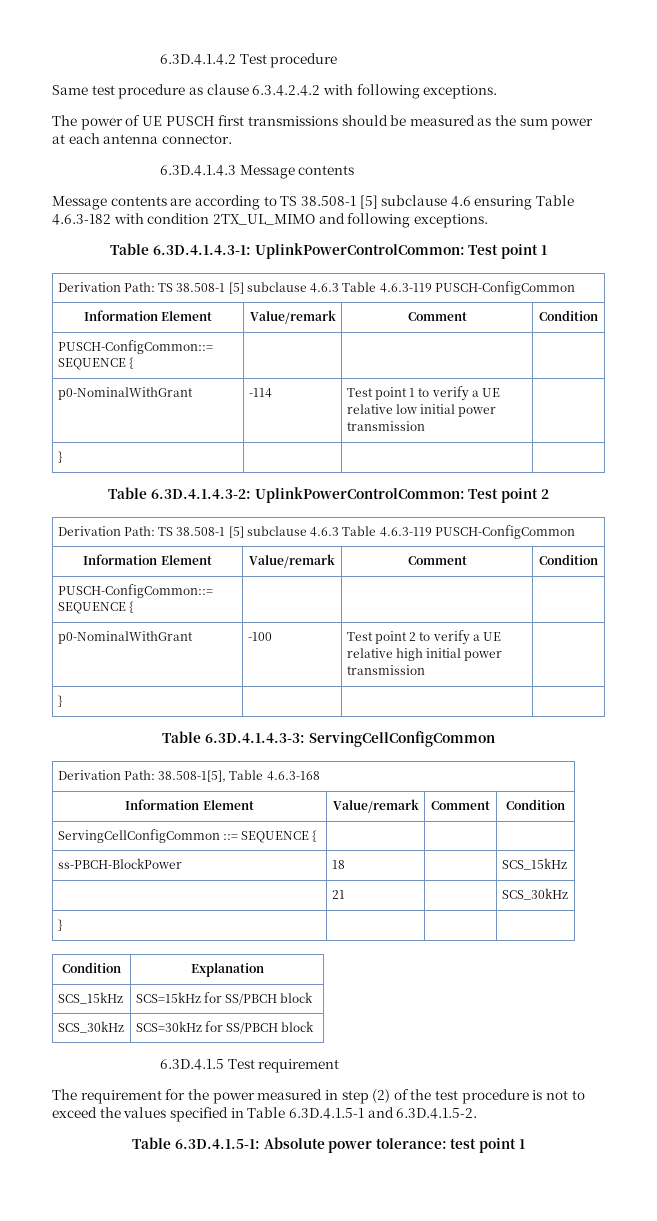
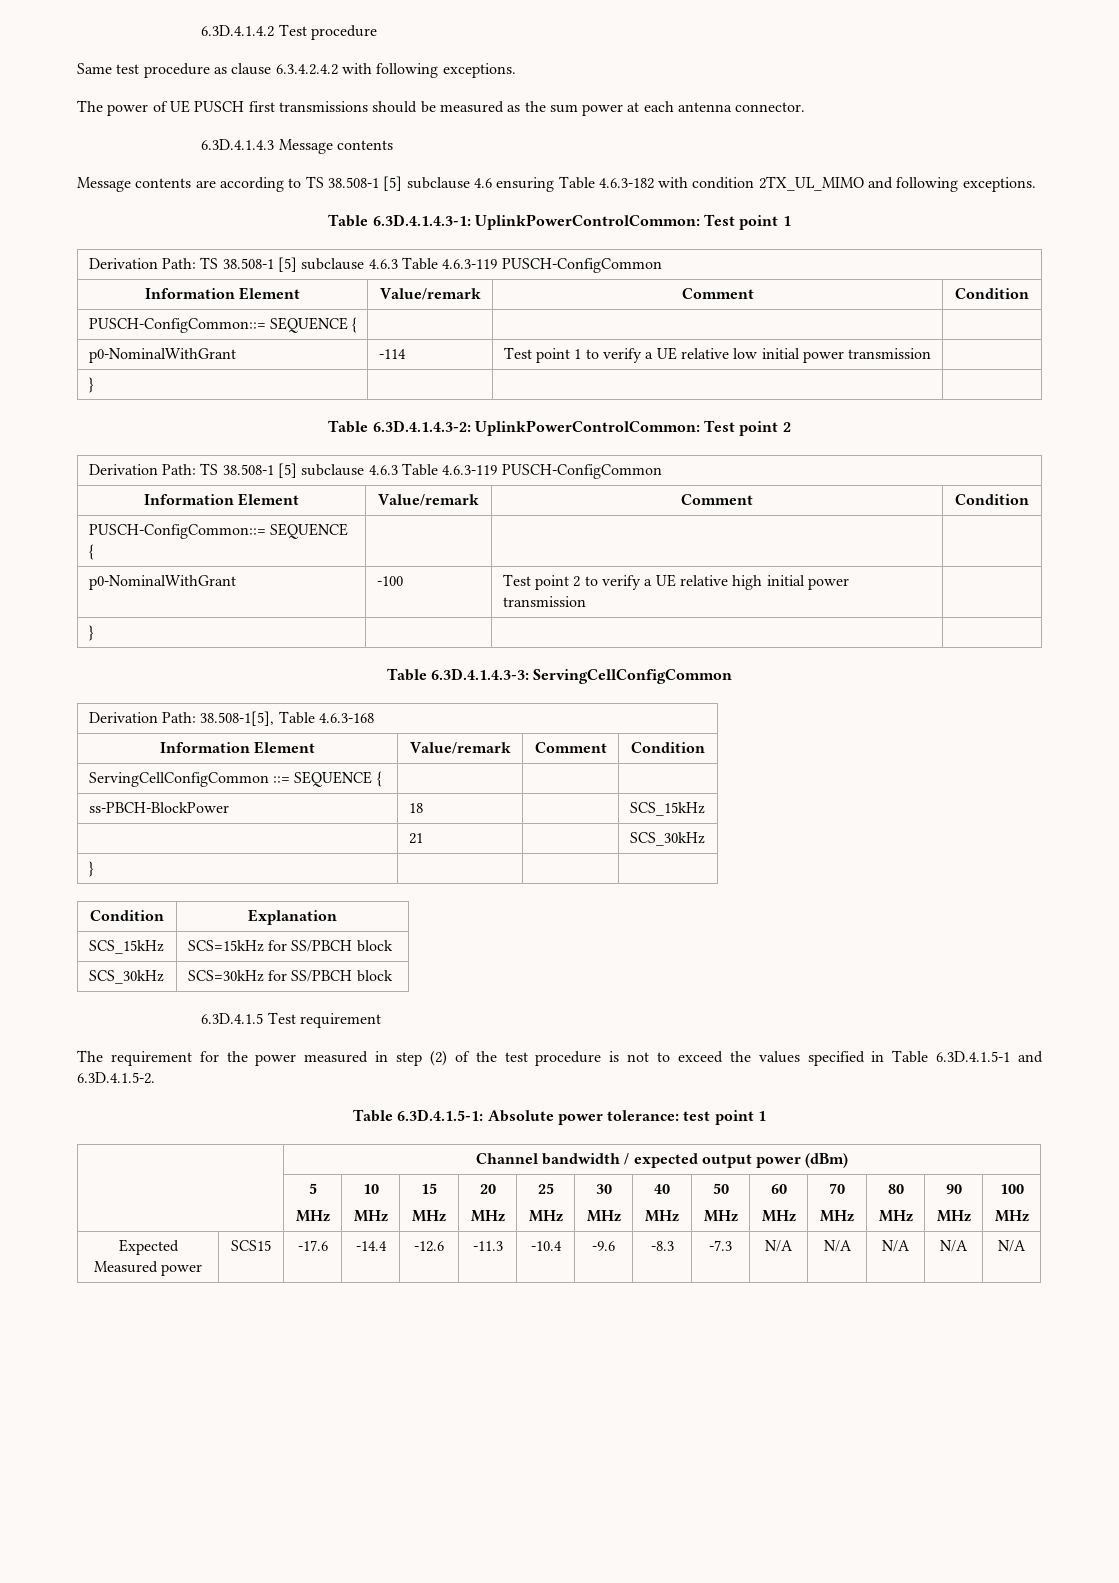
(525, 1144) none -> [475,1153,849,1168] [308,1183,317,1194] [295,1210,330,1222] [362,1184,379,1194] [353,1210,388,1222] [421,1183,437,1194] [412,1210,446,1222] [479,1184,496,1194] [470,1210,505,1222] [537,1183,554,1194] [528,1210,563,1222] [595,1184,612,1194] [586,1210,621,1222] [654,1184,670,1194] [645,1210,679,1222] [712,1183,729,1194] [703,1210,738,1222] [770,1184,787,1194] [761,1210,796,1222] [829,1183,845,1194] [820,1210,854,1222] [887,1184,904,1194] [878,1210,913,1222] [945,1184,962,1194] [936,1210,971,1222] [999,1184,1024,1194] [994,1210,1029,1222] [118,1239,179,1255] [93,1261,203,1276] [231,1240,271,1251] [297,1240,328,1251] [355,1241,387,1251] [414,1241,444,1252] [472,1241,503,1251] [530,1241,562,1251] [592,1241,615,1251] [650,1241,674,1251] [709,1240,732,1251] [765,1240,793,1252] [823,1240,852,1252] [882,1240,910,1252] [940,1240,968,1252] [998,1240,1026,1252] // | Channel bandwidth / expected output power (dBm) // | 5 // MHz | 10 // MHz | 15 // MHz | 20 // MHz | 25 // MHz | 30 // MHz | 40 // MHz | 50 // MHz | 60 // MHz | 70 // MHz | 80 // MHz | 90 // MHz | 100 // MHz // Expected Measured power | SCS15 | -17.6 | -14.4 | -12.6 | -11.3 | -10.4 | -9.6 | -8.3 | -7.3 | N/A | N/A | N/A | N/A | N/A

